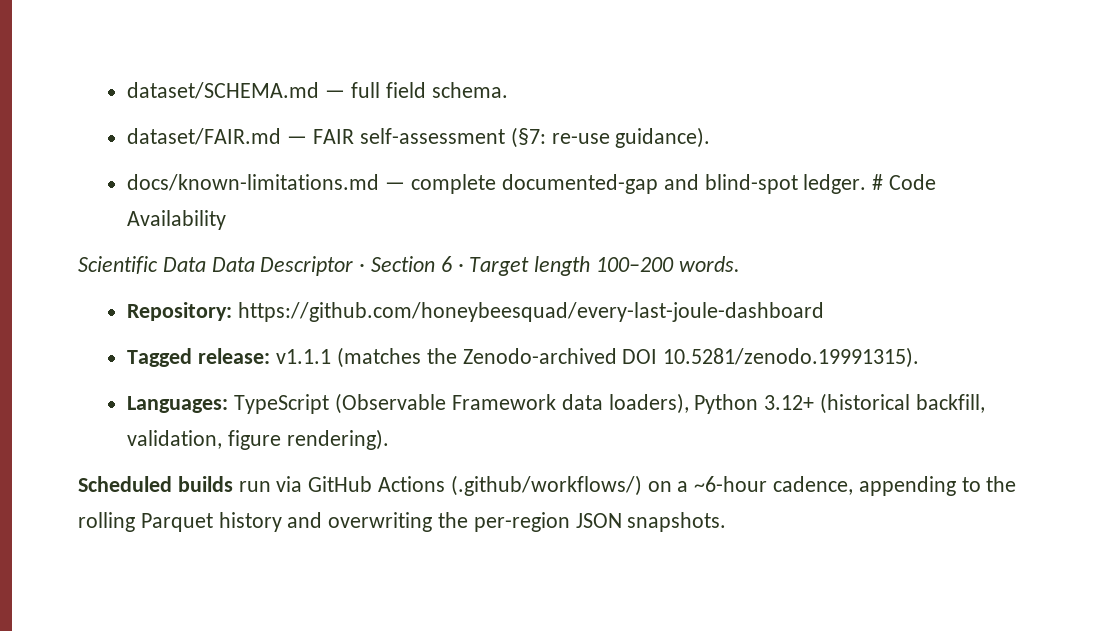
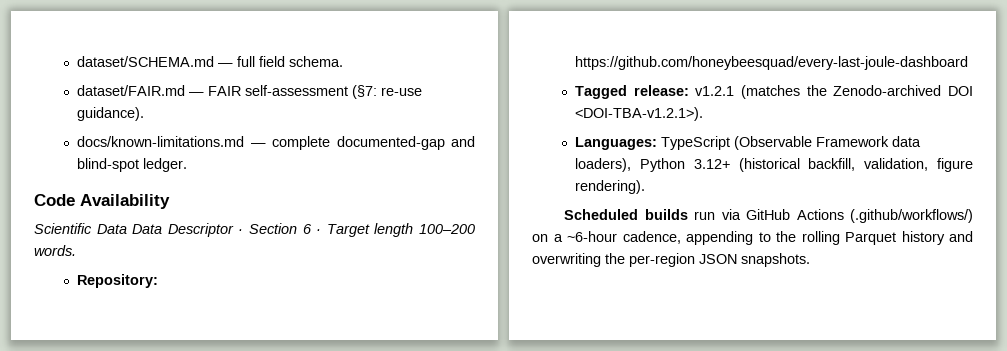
[872,174,884,190] # -> (188, 165) //
[276,349,332,364] v1.1.1 -> [695,86,735,96] v1.2.1
[663,347,920,368] 10.5281/zenodo.19991315). -> [575,107,704,121] <DOI-TBA-v1.2.1>).

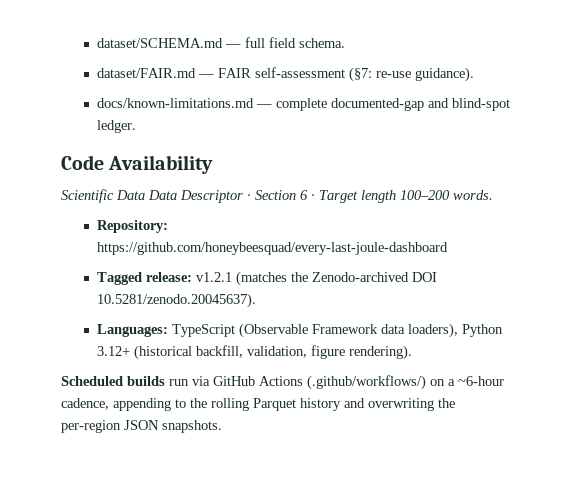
[575,107,704,121] <DOI-TBA-v1.2.1>). -> [96,293,256,308] 10.5281/zenodo.20045637).

